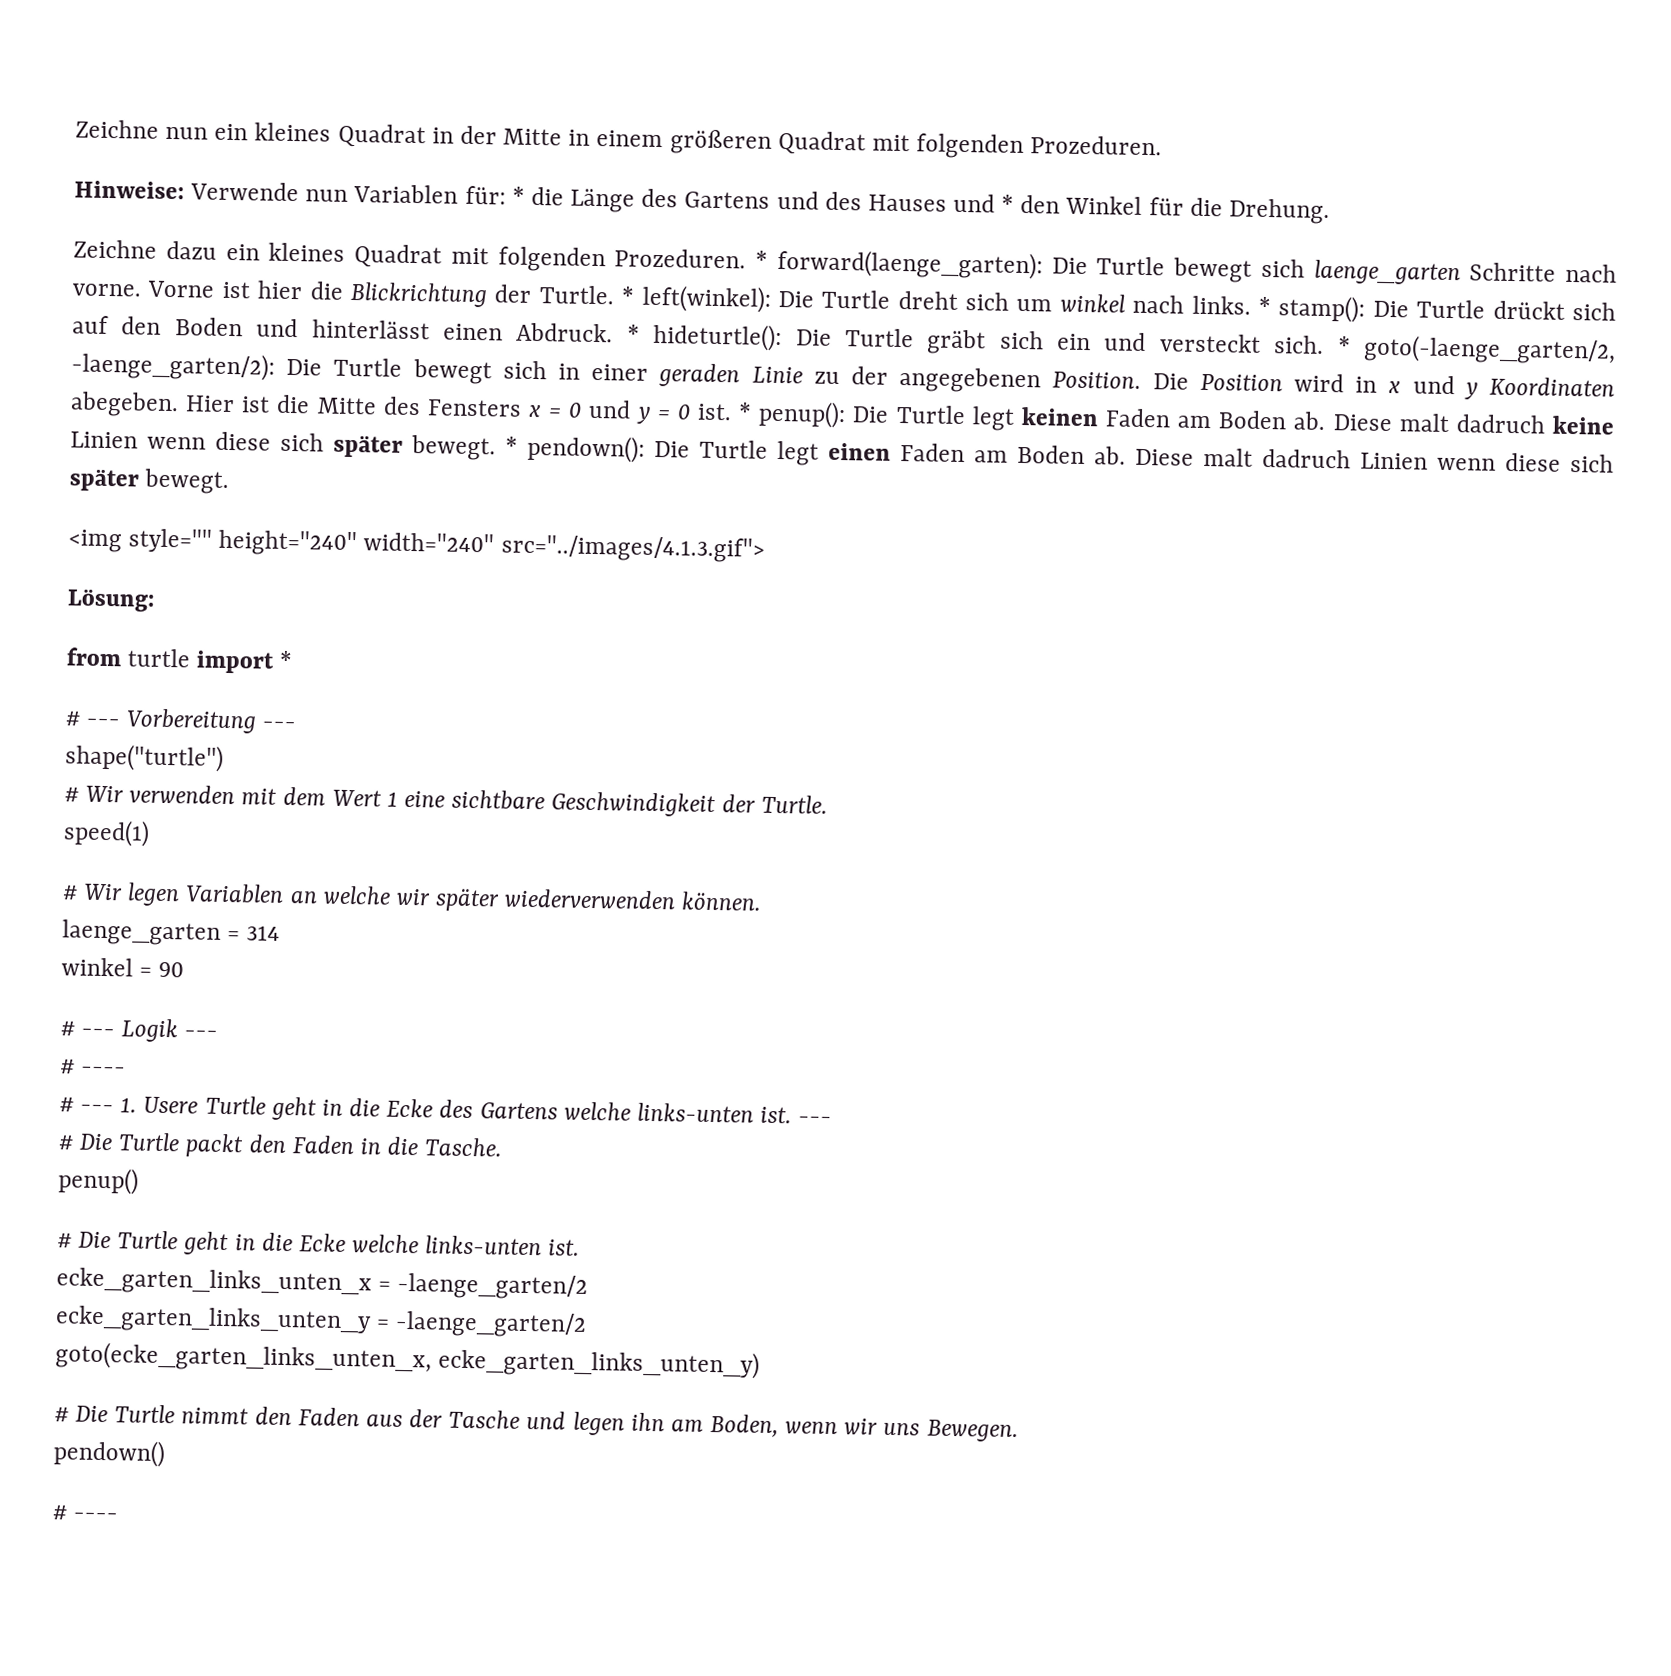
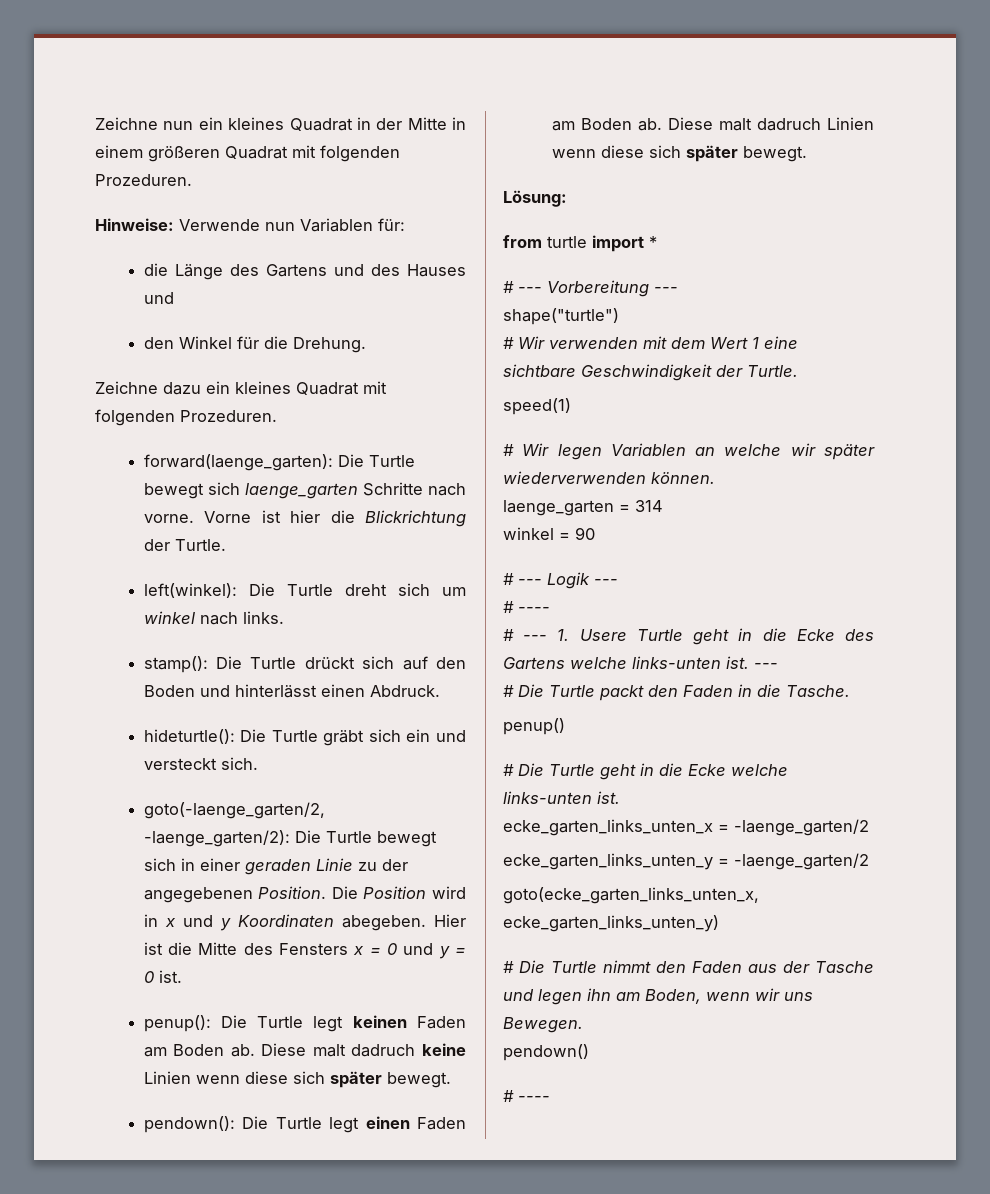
[511,186,525,205] * -> (405, 224) //
[1001,194,1015,213] * -> (174, 298) //
[755,250,768,269] * -> (277, 416) //
[621,286,636,305] * -> (226, 545) //
[1258,296,1272,316] * -> (284, 617) //
[626,324,640,343] * -> (440, 691) //
[1337,336,1351,355] * -> (258, 763) //
[738,402,753,421] * -> (182, 976) //
[505,436,518,455] * -> (451, 1080) //
[68,528,765,563] // <img style="" height="240" width="240" src="../images/4.1.3.gif"> -> (807, 154) none

